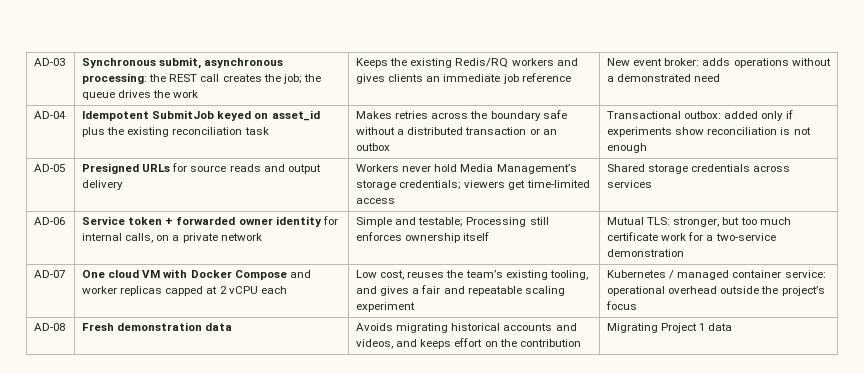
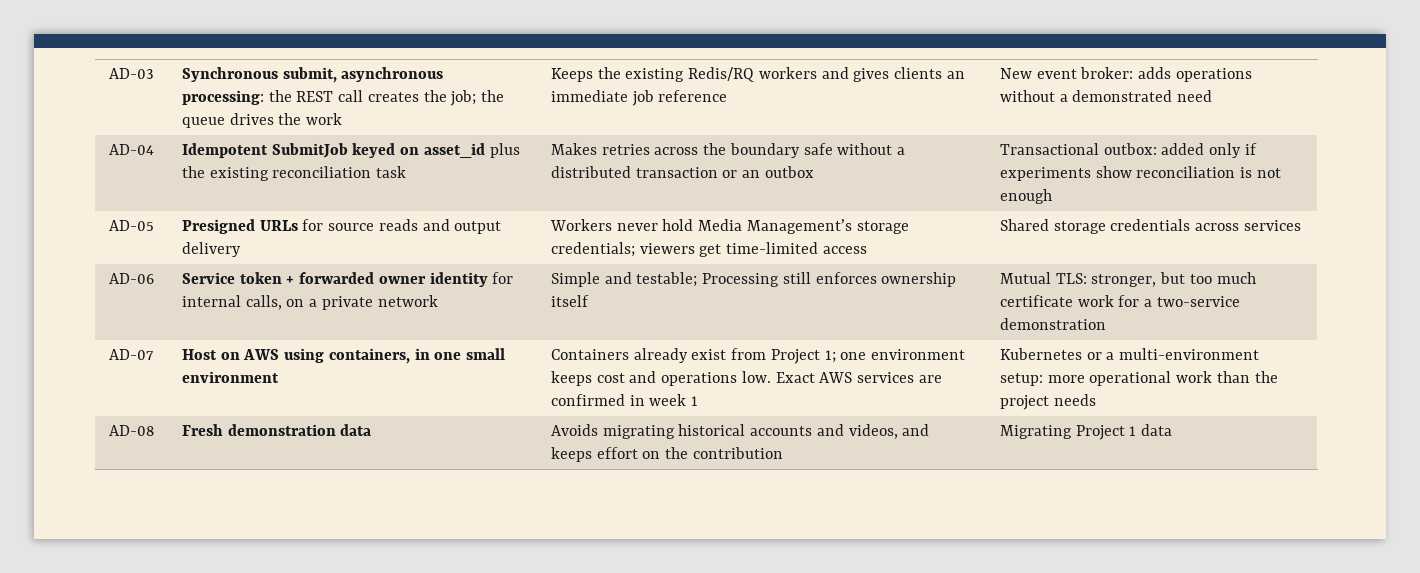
[82,269,311,280] [82,286,287,296] [356,270,588,280] [356,285,565,296] [356,302,416,312] [607,270,826,280] [607,286,825,296] [606,301,638,310] One cloud VM with Docker Compose and worker replicas capped at 2 vCPU each | Low cost, reuses the team’s existing tooling, and gives a fair and repeatable scaling experiment | Kubernetes / managed container service: operational overhead outside the project’s focus -> [181,348,505,364] [181,371,279,383] [550,348,965,364] [550,371,942,386] [550,394,699,406] [999,348,1260,360] [999,371,1278,386] [999,394,1096,410] Host on AWS using containers, in one small environment | Containers already exist from Project 1; one environment keeps cost and operations low. Exact AWS services are confirmed in week 1 | Kubernetes or a multi-environment setup: more operational work than the project needs

